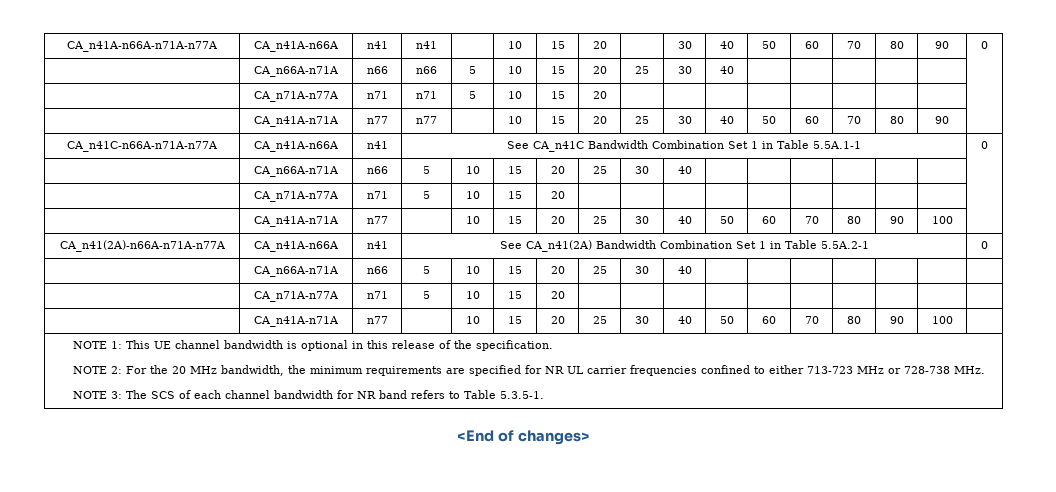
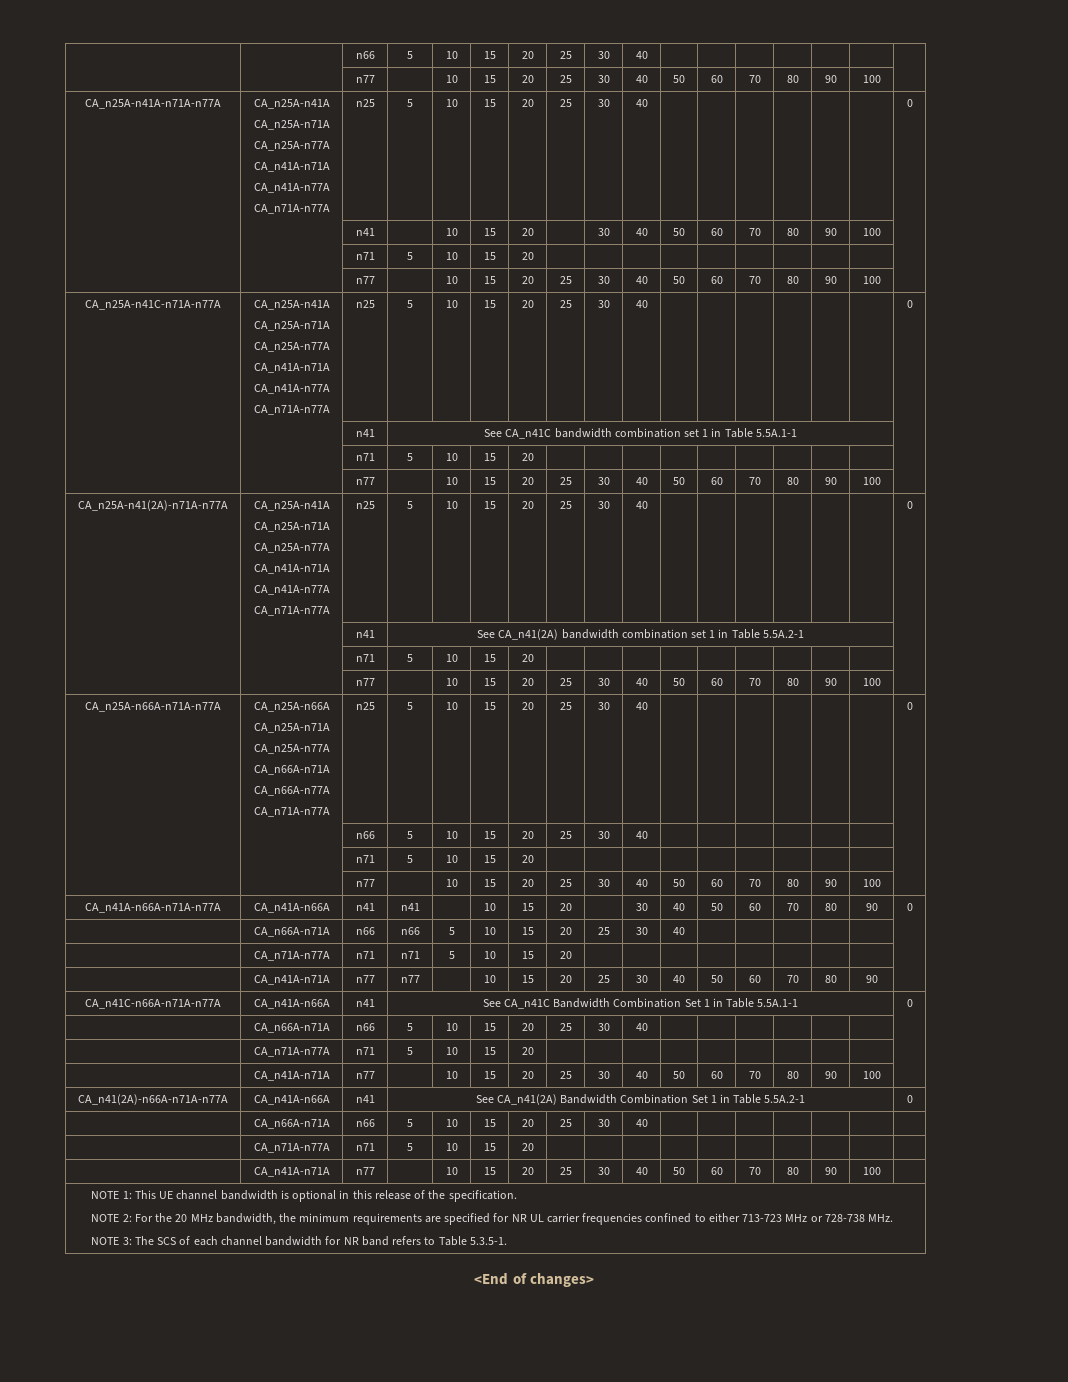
(67, 46) none -> [355,51,375,59] [407,51,413,59] [445,51,458,59] [483,51,496,59] [521,51,534,59] [559,51,572,59] [597,51,610,59] [635,51,648,59] [355,75,375,83] [445,75,458,83] [483,75,496,83] [521,75,534,83] [559,75,572,83] [597,75,610,83] [635,75,648,83] [673,75,685,83] [710,75,723,83] [748,75,761,83] [786,75,799,83] [824,75,837,83] [862,75,881,83] [85,99,221,109] [253,99,330,109] [253,120,330,130] [253,141,330,151] [253,162,330,172] [253,183,330,193] [253,204,330,214] [355,99,375,107] [407,99,413,107] [445,99,458,107] [483,99,496,107] [521,99,534,107] [559,99,572,107] [597,99,610,107] [635,99,648,107] [906,99,913,107] [355,228,375,236] [445,228,458,236] [483,228,496,236] [521,228,534,236] [597,228,610,236] [635,228,648,236] [673,228,685,236] [710,228,723,236] [748,228,761,236] [786,228,799,236] [824,228,837,236] [862,228,881,236] [355,252,375,260] [407,252,413,260] [445,252,458,260] [483,252,496,260] [521,252,534,260] [355,276,375,284] [445,276,458,284] [483,276,496,284] [521,276,534,284] [559,276,572,284] [597,276,610,284] [635,276,648,284] [673,276,685,284] [710,276,723,284] [748,276,761,284] [786,276,799,284] [824,276,837,284] [862,276,881,284] [85,300,221,310] [253,300,330,310] [253,321,330,331] [253,342,330,352] [253,363,330,373] [253,384,330,394] [253,405,330,415] [355,300,375,308] [407,300,413,308] [445,300,458,308] [483,300,496,308] [521,300,534,308] [559,300,572,308] [597,300,610,308] [635,300,648,308] [906,300,913,308] [355,429,375,437] [484,428,797,439] [355,453,375,461] [407,453,413,461] [445,453,458,461] [483,453,496,461] [521,453,534,461] [355,477,375,485] [445,477,458,485] [483,477,496,485] [521,477,534,485] [559,477,572,485] [597,477,610,485] [635,477,648,485] [673,477,685,485] [710,477,723,485] [748,477,761,485] [786,477,799,485] [824,477,837,485] [862,477,881,485] [78,500,228,511] [253,501,330,511] [253,522,330,532] [253,543,330,553] [253,564,330,574] [253,585,330,595] [253,606,330,616] [355,501,375,509] [407,501,413,509] [445,501,458,509] [483,501,496,509] [521,501,534,509] [559,501,572,509] [597,501,610,509] [635,501,648,509] [906,501,913,509] [355,630,375,638] [477,629,804,640] [355,654,375,662] [407,654,413,662] [445,654,458,662] [483,654,496,662] [521,654,534,662] [355,678,375,686] [445,678,458,686] [483,678,496,686] [521,678,534,686] [559,678,572,686] [597,678,610,686] [635,678,648,686] [673,678,685,686] [710,678,723,686] [748,678,761,686] [786,678,799,686] [824,678,837,686] [862,678,881,686] [85,702,221,712] [253,702,330,712] [253,723,330,733] [253,744,330,754] [253,765,330,775] [253,786,330,796] [253,807,330,817] [355,702,375,710] [407,702,413,710] [445,702,458,710] [483,702,496,710] [521,702,534,710] [559,702,572,710] [597,702,610,710] [635,702,648,710] [906,702,913,710] [355,831,375,839] [407,831,413,839] [445,831,458,839] [483,831,496,839] [521,831,534,839] [559,831,572,839] [597,831,610,839] [635,831,648,839] [355,855,375,863] [407,855,413,863] [445,855,458,863] [483,855,496,863] [521,855,534,863] [355,879,375,887] [445,879,458,887] [483,879,496,887] [521,879,534,887] [559,879,572,887] [597,879,610,887] [635,879,648,887] [673,879,685,887] [710,879,723,887] [748,879,761,887] [786,879,799,887] [824,879,837,887] [862,879,881,887] | | n66 | 5 | 10 | 15 | 20 | 25 | 30 | 40 | | | | | | | // | | n77 | | 10 | 15 | 20 | 25 | 30 | 40 | 50 | 60 | 70 | 80 | 90 | 100 | // CA_n25A-n41A-n71A-n77A | CA_n25A-n41A // CA_n25A-n71A // CA_n25A-n77A // CA_n41A-n71A // CA_n41A-n77A // CA_n71A-n77A | n25 | 5 | 10 | 15 | 20 | 25 | 30 | 40 | | | | | | | 0 // | | n41 | | 10 | 15 | 20 | | 30 | 40 | 50 | 60 | 70 | 80 | 90 | 100 | // | | n71 | 5 | 10 | 15 | 20 | | | | | | | | | | // | | n77 | | 10 | 15 | 20 | 25 | 30 | 40 | 50 | 60 | 70 | 80 | 90 | 100 | // CA_n25A-n41C-n71A-n77A | CA_n25A-n41A // CA_n25A-n71A // CA_n25A-n77A // CA_n41A-n71A // CA_n41A-n77A // CA_n71A-n77A | n25 | 5 | 10 | 15 | 20 | 25 | 30 | 40 | | | | | | | 0 // | | n41 | See CA_n41C bandwidth combination set 1 in Table 5.5A.1-1 | // | | n71 | 5 | 10 | 15 | 20 | | | | | | | | | | // | | n77 | | 10 | 15 | 20 | 25 | 30 | 40 | 50 | 60 | 70 | 80 | 90 | 100 | // CA_n25A-n41(2A)-n71A-n77A | CA_n25A-n41A // CA_n25A-n71A // CA_n25A-n77A // CA_n41A-n71A // CA_n41A-n77A // CA_n71A-n77A | n25 | 5 | 10 | 15 | 20 | 25 | 30 | 40 | | | | | | | 0 // | | n41 | See CA_n41(2A) bandwidth combination set 1 in Table 5.5A.2-1 | // | | n71 | 5 | 10 | 15 | 20 | | | | | | | | | | // | | n77 | | 10 | 15 | 20 | 25 | 30 | 40 | 50 | 60 | 70 | 80 | 90 | 100 | // CA_n25A-n66A-n71A-n77A | CA_n25A-n66A // CA_n25A-n71A // CA_n25A-n77A // CA_n66A-n71A // CA_n66A-n77A // CA_n71A-n77A | n25 | 5 | 10 | 15 | 20 | 25 | 30 | 40 | | | | | | | 0 // | | n66 | 5 | 10 | 15 | 20 | 25 | 30 | 40 | | | | | | | // | | n71 | 5 | 10 | 15 | 20 | | | | | | | | | | // | | n77 | | 10 | 15 | 20 | 25 | 30 | 40 | 50 | 60 | 70 | 80 | 90 | 100 | //

